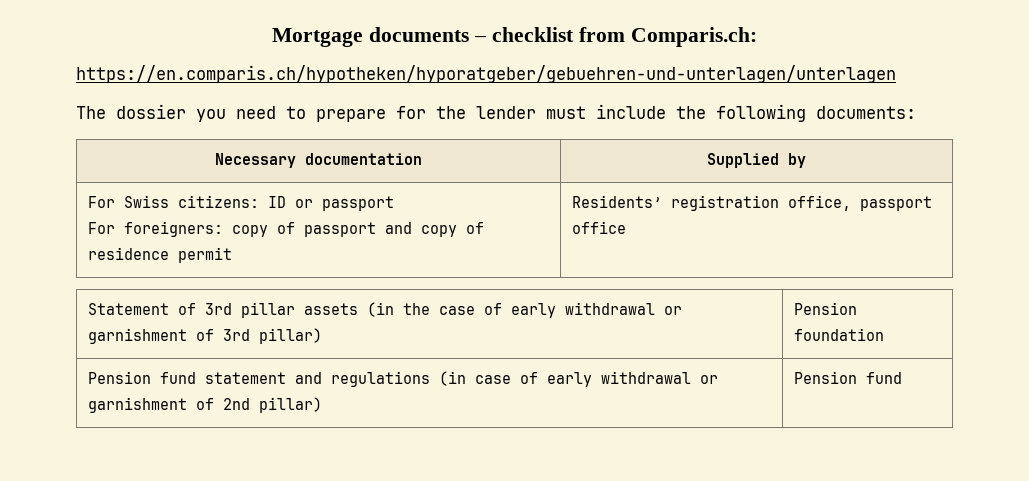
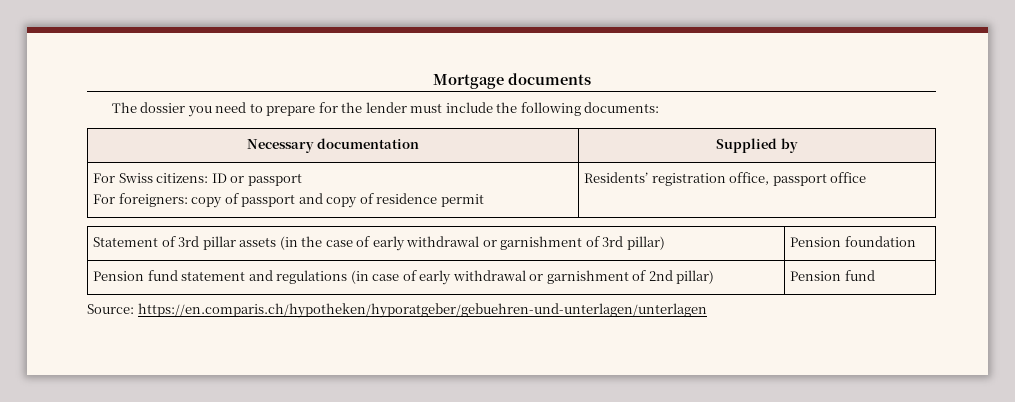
[474,27,757,47] [76,65,896,83] – checklist from Comparis.ch: // https://en.comparis.ch/hypotheken/hyporatgeber/gebuehren-und-unterlagen/unterlagen -> (591, 79) none
(903, 378) none -> [87,303,707,318] // Source: https://en.comparis.ch/hypotheken/hyporatgeber/gebuehren-und-unterlagen/unterlagen

